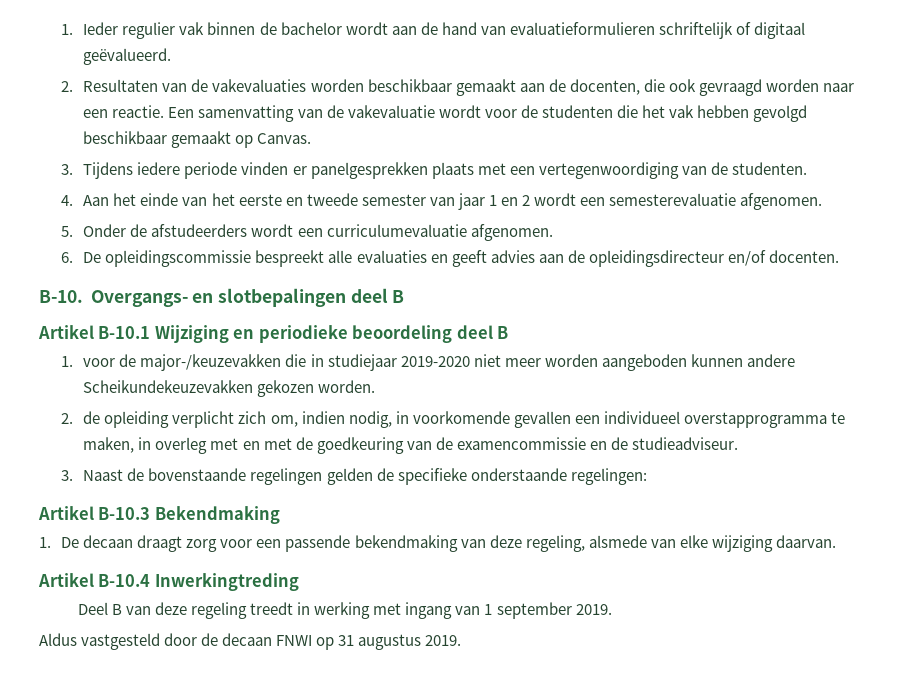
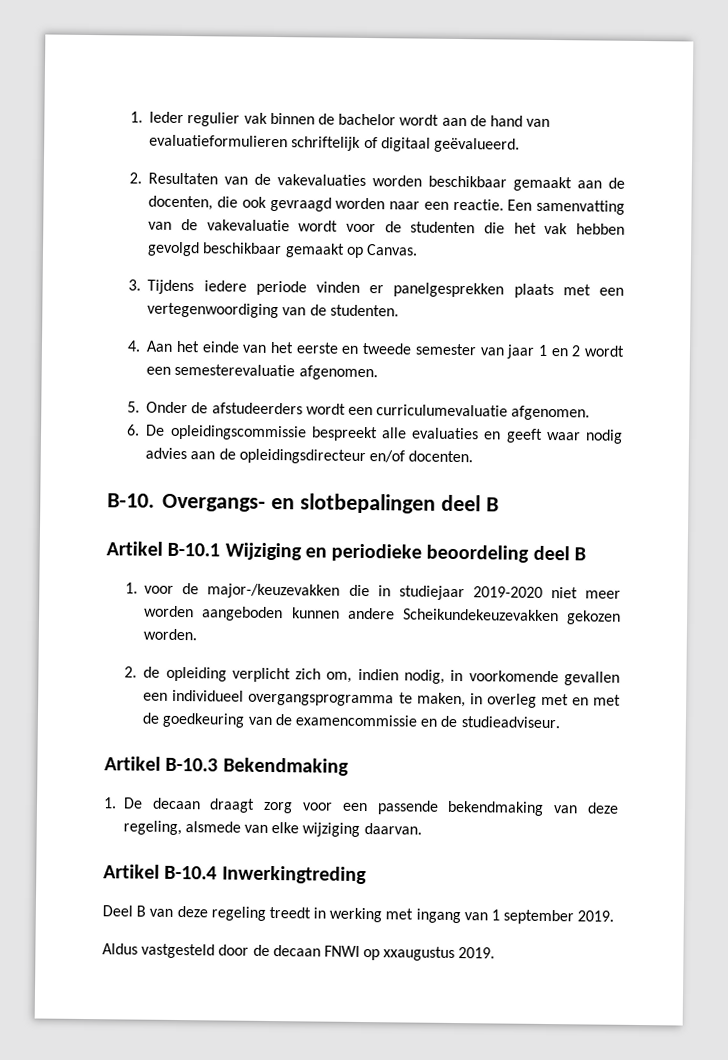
(487, 258) none -> [545,429,623,444] waar nodig
[683,412,827,428] overstapprogramma -> [248,693,395,707] overgangsprogramma
[61,468,647,485] // 3. Naast de bovenstaande regelingen gelden de specifieke onderstaande regelingen: -> (560, 722) none
[338,634,422,650] 31 augustus -> [383,946,456,962] xxaugustus

